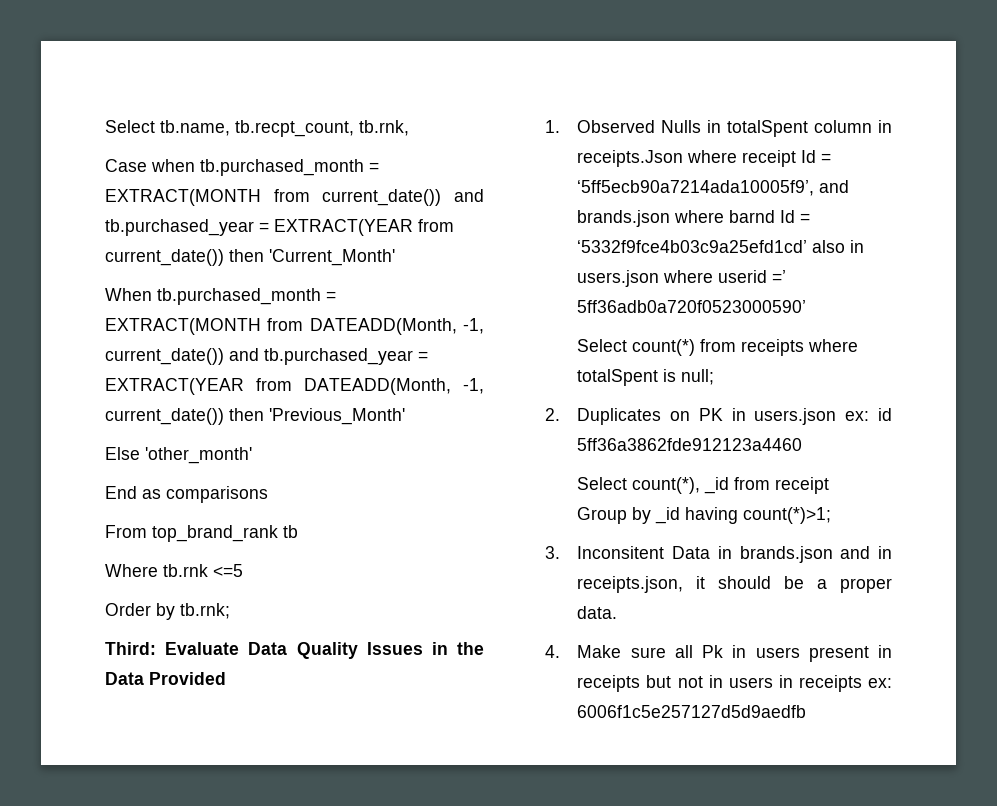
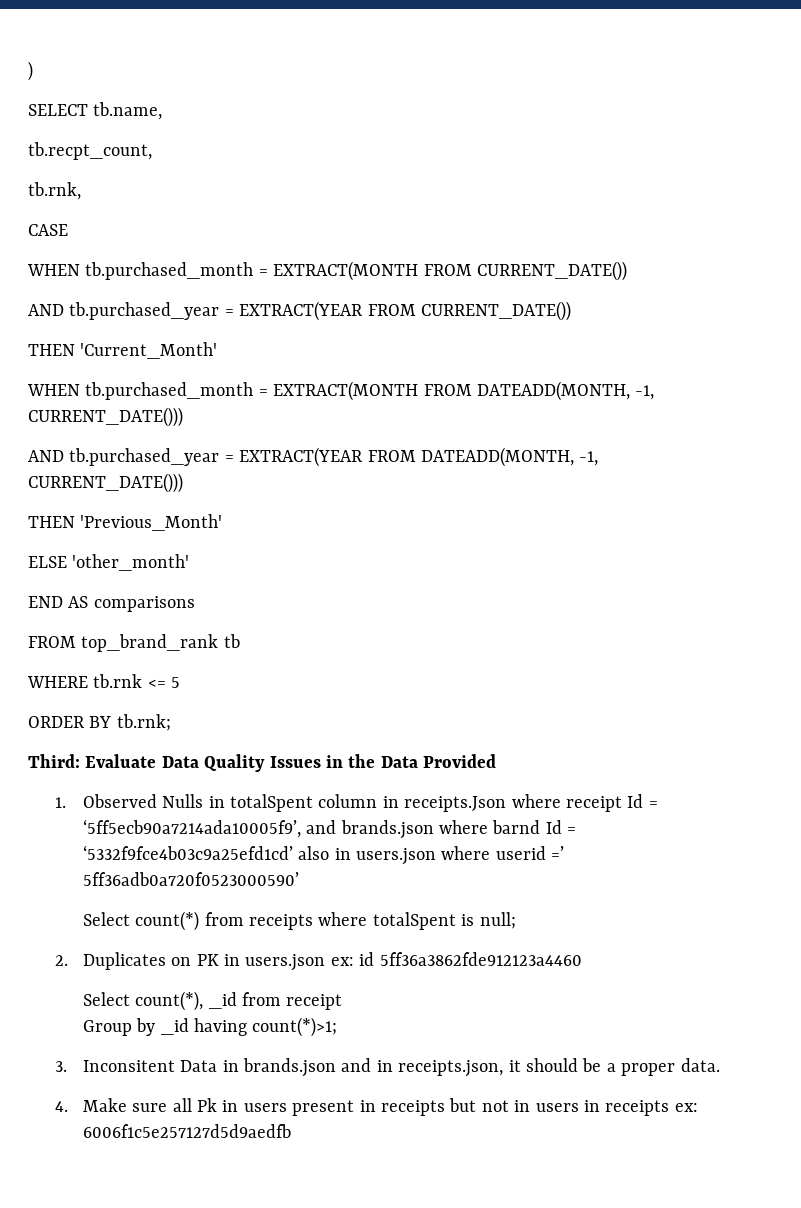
[105,120,155,133] Select -> [28,61,33,81] [28,104,88,116] ) // SELECT
(230, 128) none -> (163, 111) //
(354, 128) none -> (152, 151) //
[105,159,379,176] [105,189,484,206] [105,219,454,236] [105,249,264,266] Case when tb.purchased_month = EXTRACT(MONTH from current_date()) and tb.purchased_year = EXTRACT(YEAR from current_date()) then -> [28,224,68,236] [27,261,627,281] [28,301,571,321] [28,344,75,356] CASE // WHEN tb.purchased_month = EXTRACT(MONTH FROM CURRENT_DATE()) // AND tb.purchased_year = EXTRACT(YEAR FROM CURRENT_DATE()) // THEN
[105,288,336,305] [105,318,484,335] [105,348,428,365] [105,378,484,395] [105,408,264,425] When tb.purchased_month = EXTRACT(MONTH from DATEADD(Month, -1, current_date()) and tb.purchased_year = EXTRACT(YEAR from DATEADD(Month, -1, current_date()) then -> [27,381,655,401] [28,407,183,427] [28,447,599,467] [28,473,183,493] [28,516,75,528] WHEN tb.purchased_month = EXTRACT(MONTH FROM DATEADD(MONTH, -1, CURRENT_DATE())) // AND tb.purchased_year = EXTRACT(YEAR FROM DATEADD(MONTH, -1, CURRENT_DATE())) // THEN
[105,447,140,460] Else -> [28,556,67,568] ELSE
[105,486,161,499] End as -> [28,596,89,608] END AS
[105,525,147,538] From -> [28,636,76,648] FROM
[105,564,243,577] [105,603,175,620] Where tb.rnk <=5 // Order by -> [27,674,181,688] [28,716,112,728] WHERE tb.rnk <= 5 // ORDER BY

